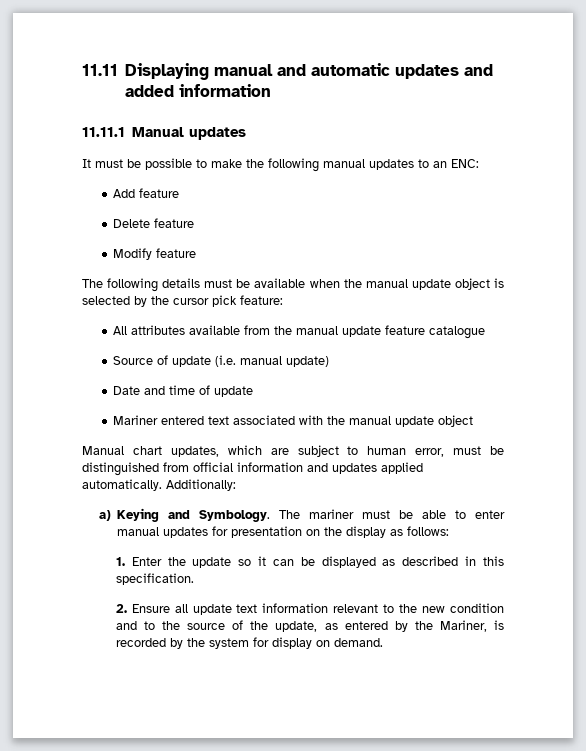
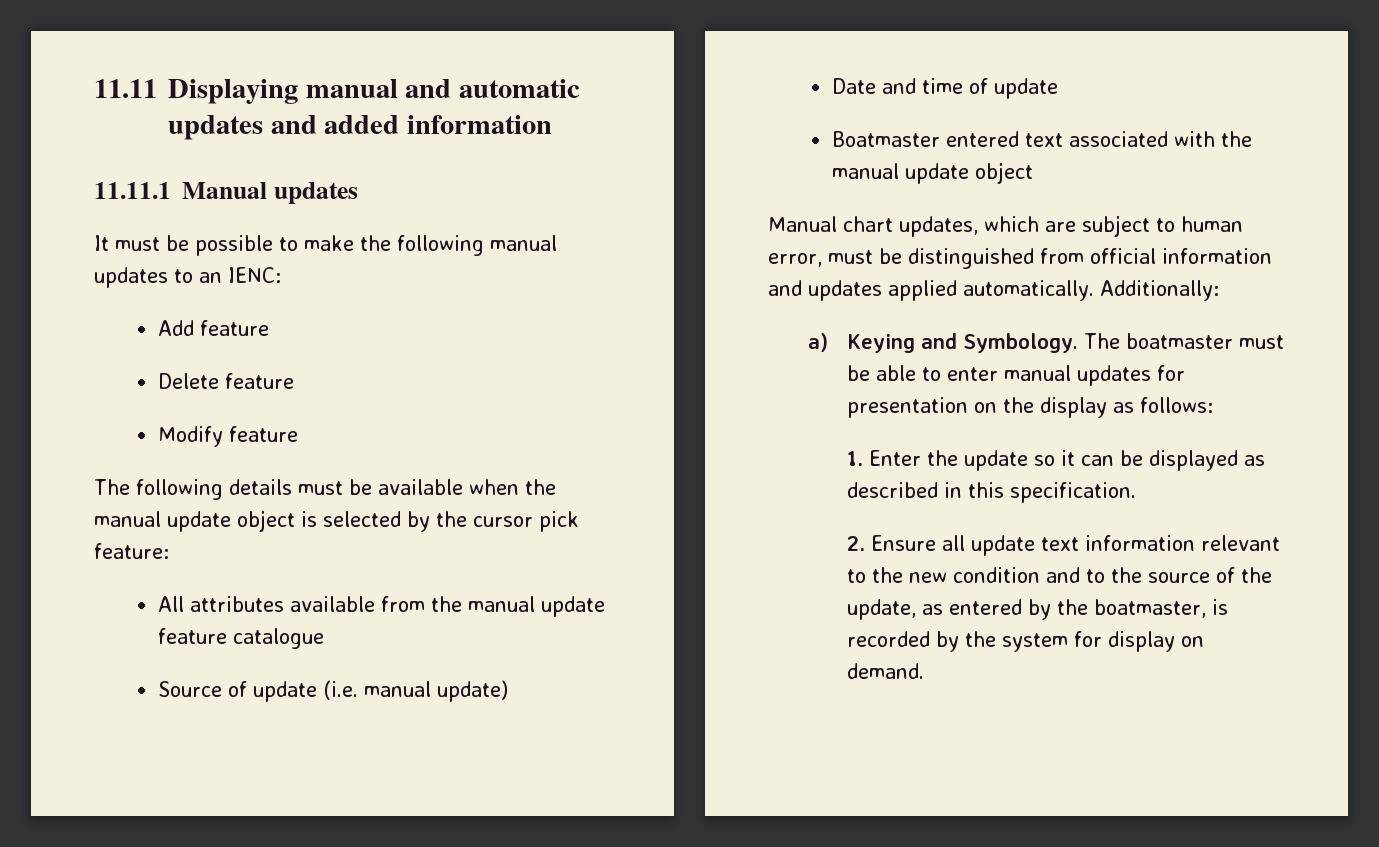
[451,159,479,168] ENC: -> [228,267,281,283] IENC:
[113,415,159,425] Mariner -> [831,131,940,147] Boatmaster
[309,509,355,519] mariner -> [1126,333,1234,349] boatmaster
[439,620,487,632] Mariner, -> [1094,599,1207,618] boatmaster,

